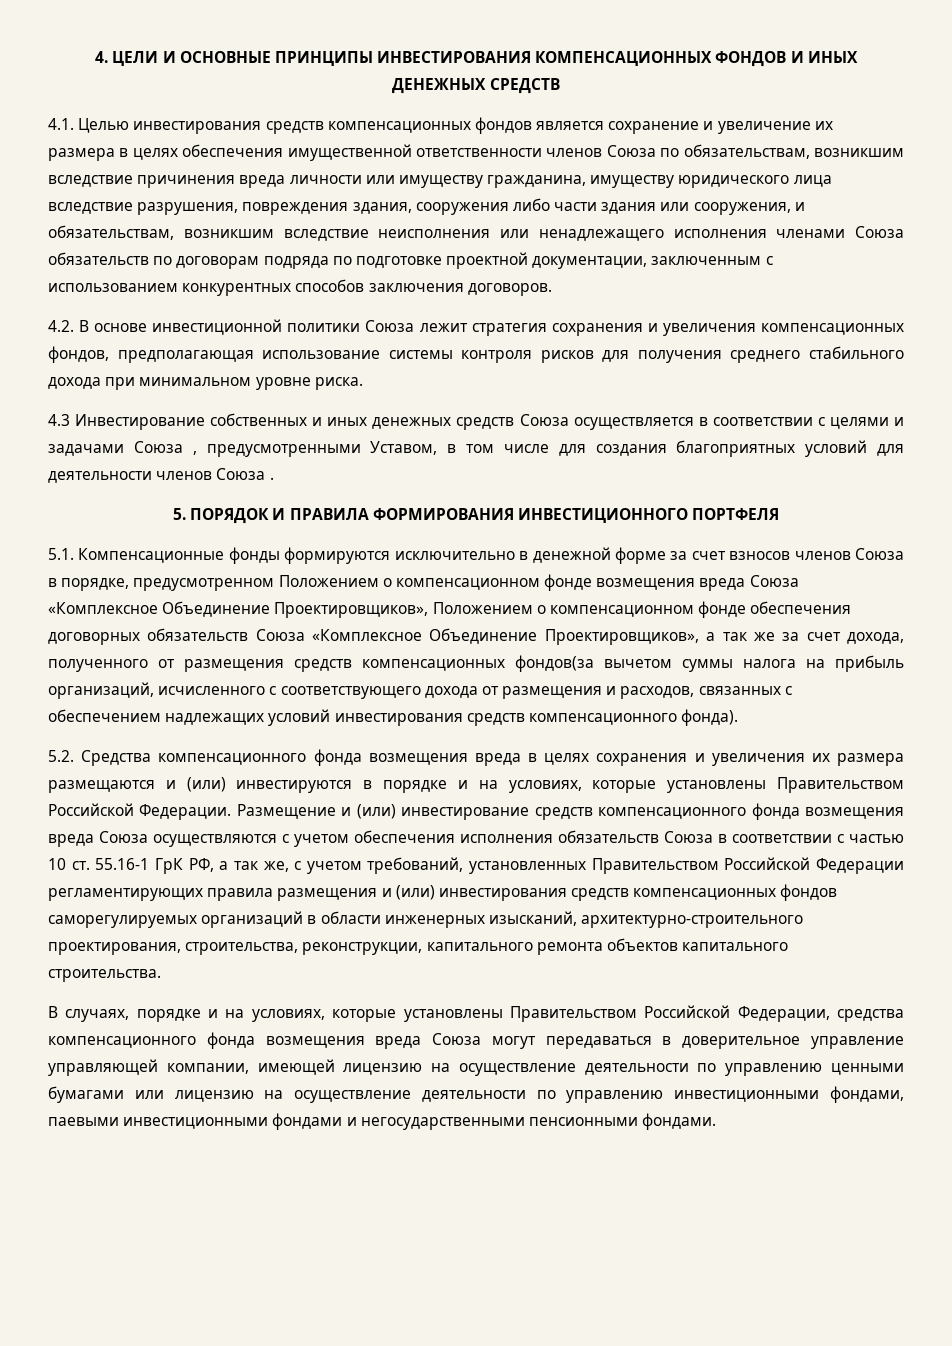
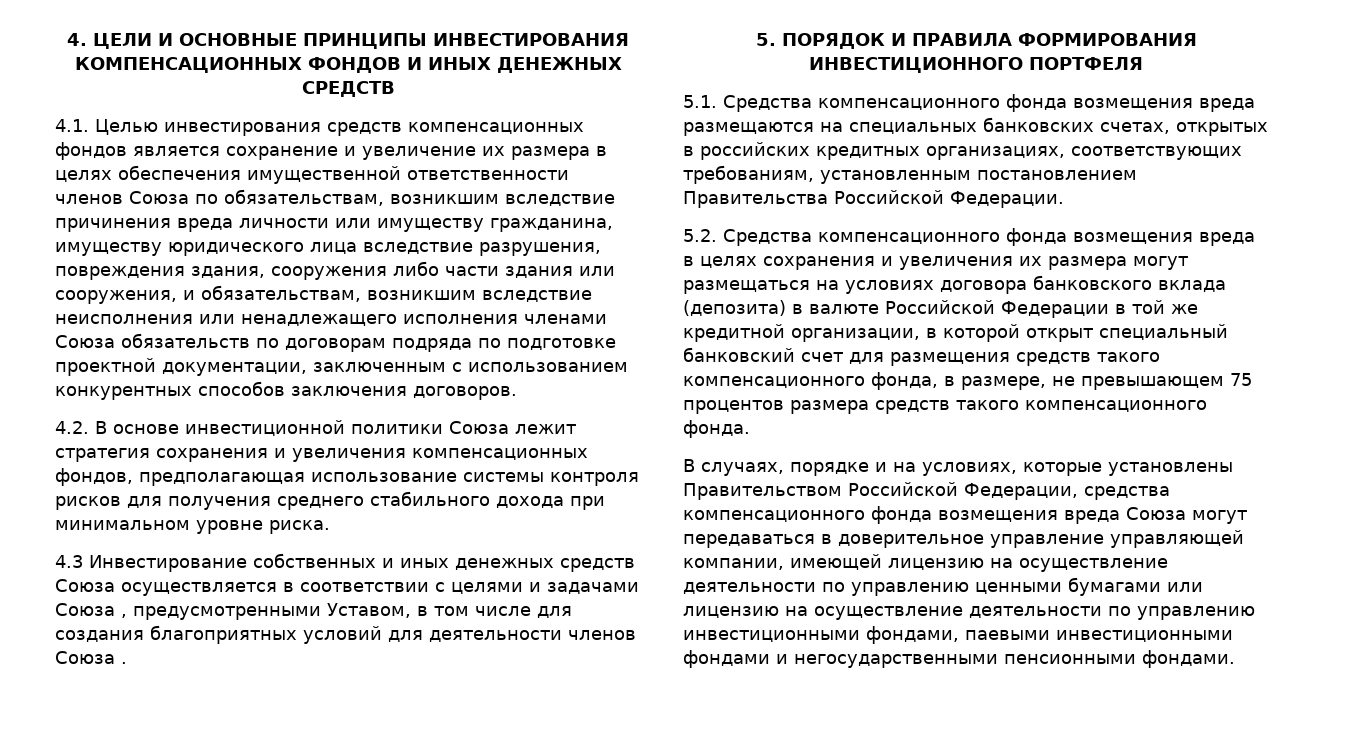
[78,547,904,564] [48,574,799,591] [48,601,852,618] [48,628,905,645] [48,655,904,672] [48,682,792,699] [48,709,739,726] Компенсационные фонды формируются исключительно в денежной форме за счет взносов членов Союза в порядке, предусмотренном Положением о компенсационном фонде возмещения вреда Союза «Комплексное Объединение Проектировщиков», Положением о компенсационном фонде обеспечения договорных обязательств Союза «Комплексное Объединение Проектировщиков», а так же за счет дохода, полученного от размещения средств компенсационных фондов(за вычетом суммы налога на прибыль организаций, исчисленного с соответствующего дохода от размещения и расходов, связанных с обеспечением надлежащих условий инвестирования средств компенсационного фонда). -> [723,94,1255,112] [683,117,1268,136] [683,142,1242,160] [683,165,1137,184] [683,190,1064,208] Средства компенсационного фонда возмещения вреда размещаются на специальных банковских счетах, открытых в российских кредитных организациях, соответствующих требованиям, установленным постановлением Правительства Российской Федерации.
[48,777,905,793] [48,803,905,820] [48,830,904,847] [48,857,904,874] [48,884,838,901] [48,911,804,928] [48,938,789,955] [48,969,161,982] размещаются и (или) инвестируются в порядке и на условиях, которые установлены Правительством Российской Федерации. Размещение и (или) инвестирование средств компенсационного фонда возмещения вреда Союза осуществляются с учетом обеспечения исполнения обязательств Союза в соответствии с частью 10 ст. 55.16-1 ГрК РФ, а так же, с учетом требований, установленных Правительством Российской Федерации регламентирующих правила размещения и (или) инвестирования средств компенсационных фондов саморегулируемых организаций в области инженерных изысканий, архитектурно-строительного проектирования, строительства, реконструкции, капитального ремонта объектов капитального строительства. -> [1133,256,1188,270] [683,275,1226,294] [683,300,1198,318] [683,324,1228,342] [683,347,1160,366] [683,372,1252,390] [683,400,1207,414] [683,420,750,438] могут размещаться на условиях договора банковского вклада (депозита) в валюте Российской Федерации в той же кредитной организации, в которой открыт специальный банковский счет для размещения средств такого компенсационного фонда, в размере, не превышающем 75 процентов размера средств такого компенсационного фонда.

